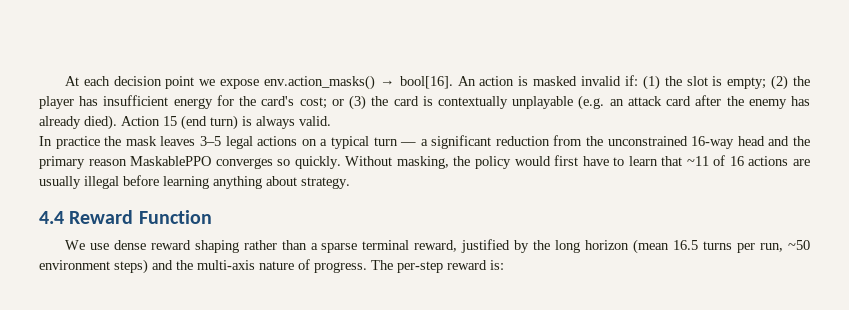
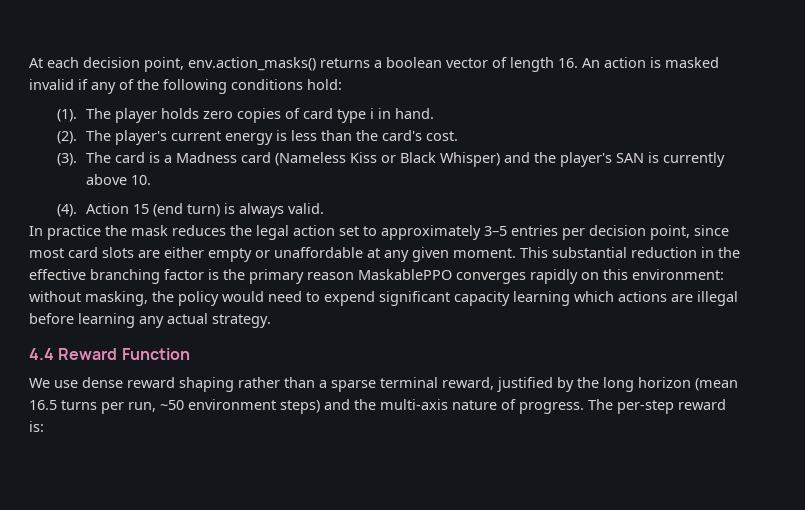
[165,75,453,90] point we expose env.action_masks() → bool[16]. -> [144,57,578,72] point, env.action_masks() returns a boolean vector of length 16.
[624,75,810,90] [39,95,811,110] [39,115,117,130] if: (1) the slot is empty; (2) the player has insufficient energy for the card's cost; or (3) the card is contextually unplayable (e.g. an attack card after the enemy has already died). -> [78,79,342,94] [57,108,434,123] [57,130,458,145] [57,152,725,167] [85,174,151,185] [57,204,78,217] if any of the following conditions hold: // (1). The player holds zero copies of card type i in hand. // (2). The player's current energy is less than the card's cost. // (3). The card is a Madness card (Nameless Kiss or Black Whisper) and the player's SAN is currently above 10. // (4).
[160,135,790,149] leaves 3–5 legal actions on a typical turn — a significant reduction from the unconstrained 16-way head and -> [172,225,729,240] [29,247,740,262] [29,269,219,284] reduces the legal action set to approximately 3–5 entries per decision point, since most card slots are either empty or unaffordable at any given moment. This substantial reduction in the effective branching factor is
[277,155,744,169] so quickly. Without masking, the policy would first have to learn that ~11 of 16 -> [530,269,724,284] [29,291,614,306] rapidly on this environment: without masking, the policy would need to expend significant capacity learning which
[39,176,81,189] usually -> (693, 298) none
[213,176,297,189] anything about -> [139,313,208,328] any actual

